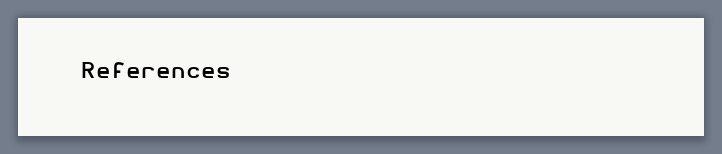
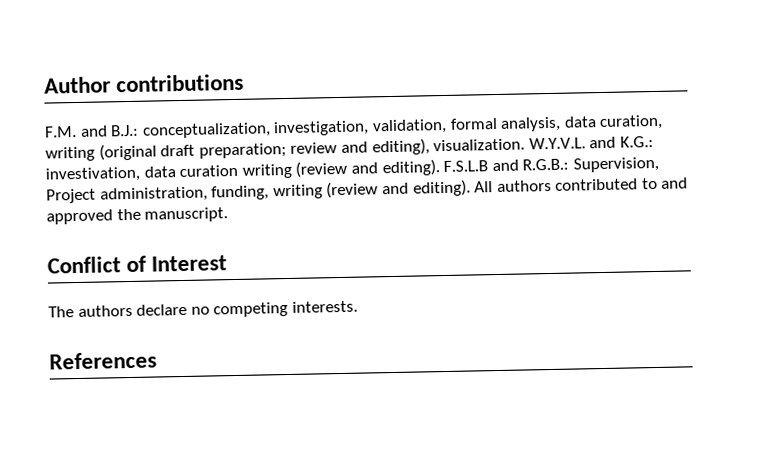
(81, 70) none -> [44,73,245,94] [44,114,664,139] [45,136,654,162] [45,156,659,183] [46,177,689,204] [46,207,229,225] [47,255,228,274] [48,300,358,318] Author contributions // F.M. and B.J.: conceptualization, investigation, validation, formal analysis, data curation, writing (original draft preparation; review and editing), visualization. W.Y.V.L. and K.G.: investivation, data curation writing (review and editing). F.S.L.B and R.G.B.: Supervision, Project administration, funding, writing (review and editing). All authors contributed to and approved the manuscript. // Conflict of Interest // The authors declare no competing interests. //

